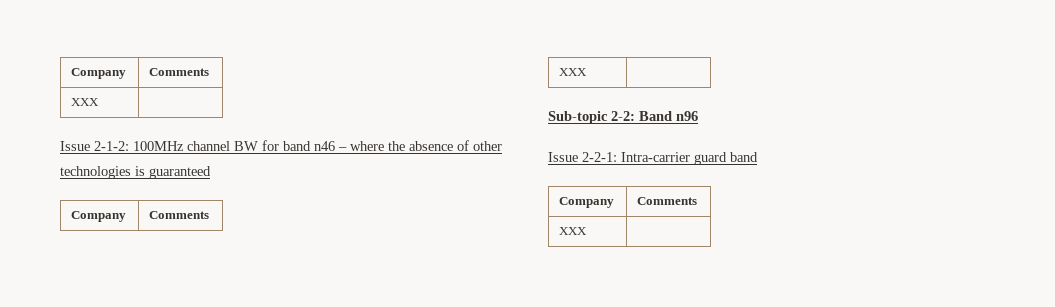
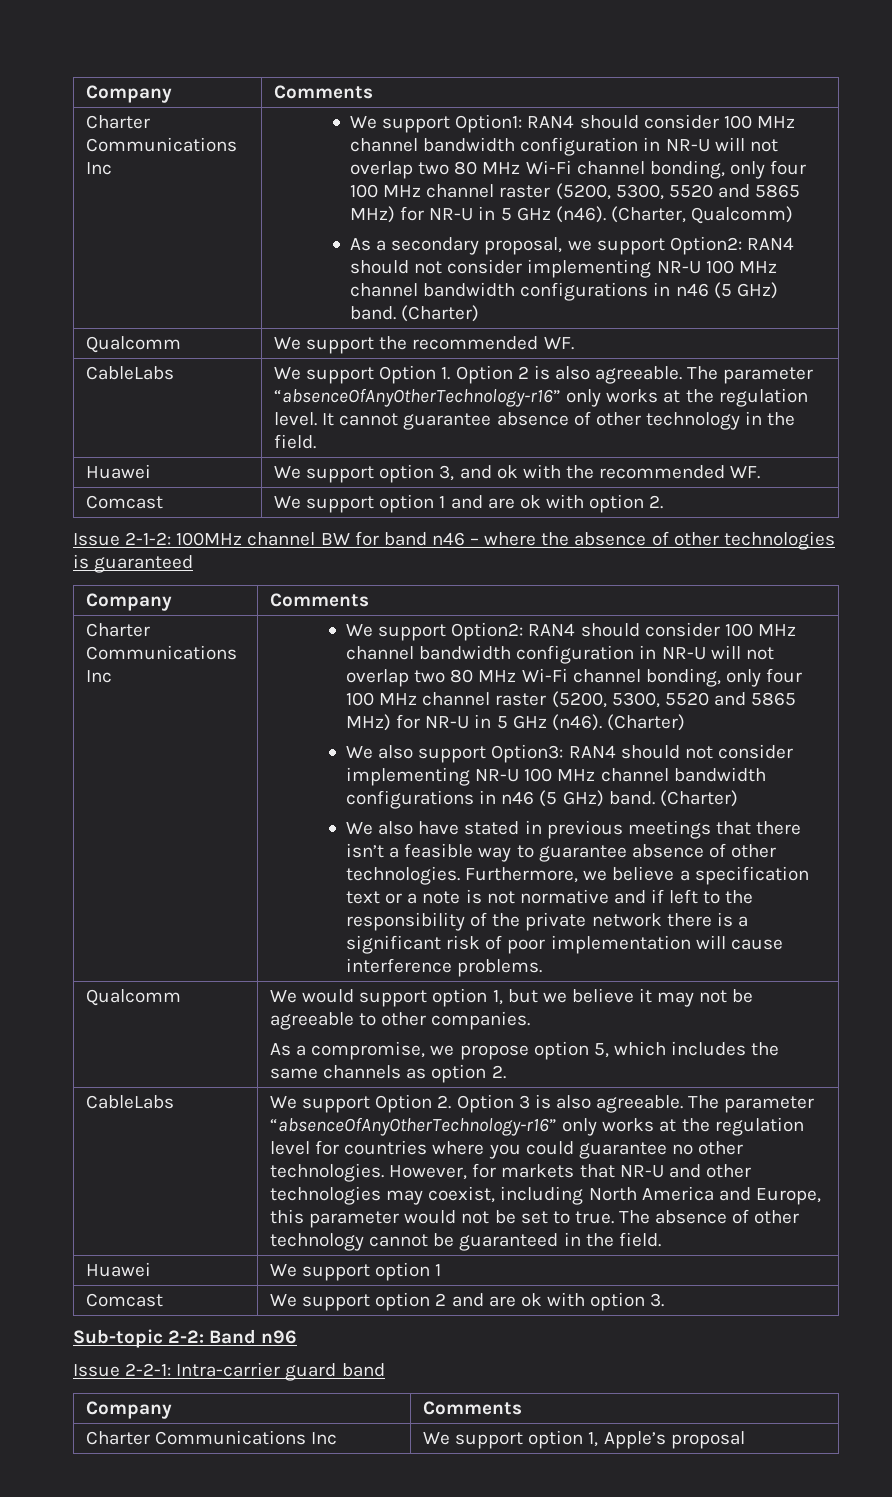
[71,68,127,79] [149,68,210,76] [71,98,100,106] Company | Comments // XXX | -> [85,85,172,103] [273,85,373,99] [85,115,150,129] [85,137,237,152] [85,162,112,175] [350,114,795,133] [350,137,778,156] [350,160,807,179] [350,183,801,200] [350,206,794,224] [350,236,794,255] [350,259,777,278] [350,282,778,301] [350,305,480,322] [85,336,181,353] [273,336,574,354] [85,366,174,380] [273,365,814,384] [273,388,808,407] [273,411,796,430] [273,434,316,449] [85,464,151,479] [273,464,761,483] [85,495,163,509] [273,494,664,513] Company | Comments // Charter Communications Inc | We support Option1: RAN4 should consider 100 MHz channel bandwidth configuration in NR-U will not overlap two 80 MHz Wi-Fi channel bonding, only four 100 MHz channel raster (5200, 5300, 5520 and 5865 MHz) for NR-U in 5 GHz (n46). (Charter, Qualcomm) // As a secondary proposal, we support Option2: RAN4 should not consider implementing NR-U 100 MHz channel bandwidth configurations in n46 (5 GHz) band. (Charter) // Qualcomm | We support the recommended WF. // CableLabs | We support Option 1. Option 2 is also agreeable. The parameter “absenceOfAnyOtherTechnology-r16” only works at the regulation level. It cannot guarantee absence of other technology in the field. // Huawei | We support option 3, and ok with the recommended WF. // Comcast | We support option 1 and are ok with option 2.
[559,68,588,76] XXX | -> [85,623,150,637] [85,645,237,660] [85,670,112,683] [346,622,796,641] [346,645,774,664] [346,668,803,687] [346,691,797,708] [346,714,685,731] [346,744,793,763] [346,767,766,786] [346,790,738,809] [346,820,802,839] [346,843,777,862] [346,866,809,885] [346,889,754,904] [346,912,748,931] [346,935,783,954] [346,958,543,977] [85,989,181,1006] [269,988,754,1007] [269,1011,531,1030] [269,1041,780,1060] [269,1064,506,1083] [85,1095,174,1109] [269,1094,815,1113] [269,1117,804,1136] [269,1140,744,1159] [269,1163,751,1182] [269,1186,821,1205] [269,1209,800,1228] [269,1232,661,1251] [85,1262,151,1277] [269,1262,442,1281] [85,1293,163,1307] [269,1292,665,1311] Charter Communications Inc | We support Option2: RAN4 should consider 100 MHz channel bandwidth configuration in NR-U will not overlap two 80 MHz Wi-Fi channel bonding, only four 100 MHz channel raster (5200, 5300, 5520 and 5865 MHz) for NR-U in 5 GHz (n46). (Charter) // We also support Option3: RAN4 should not consider implementing NR-U 100 MHz channel bandwidth configurations in n46 (5 GHz) band. (Charter) // We also have stated in previous meetings that there isn’t a feasible way to guarantee absence of other technologies. Furthermore, we believe a specification text or a note is not normative and if left to the responsibility of the private network there is a significant risk of poor implementation will cause interference problems. // Qualcomm | We would support option 1, but we believe it may not be agreeable to other companies. // As a compromise, we propose option 5, which includes the same channels as option 2. // CableLabs | We support Option 2. Option 3 is also agreeable. The parameter “absenceOfAnyOtherTechnology-r16” only works at the regulation level for countries where you could guarantee no other technologies. However, for markets that NR-U and other technologies may coexist, including North America and Europe, this parameter would not be set to true. The absence of other technology cannot be guaranteed in the field. // Huawei | We support option 1 // Comcast | We support option 2 and are ok with option 3.
[559,227,588,235] XXX | -> [85,1430,338,1445] [422,1430,745,1449] Charter Communications Inc | We support option 1, Apple’s proposal

